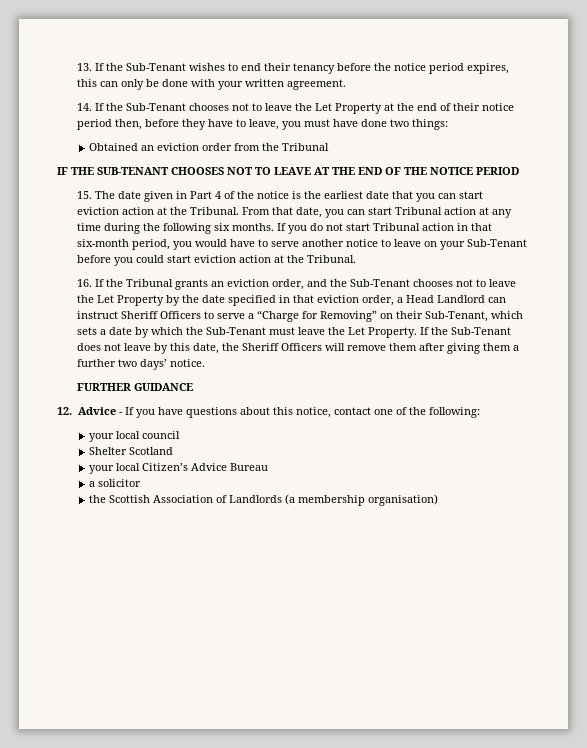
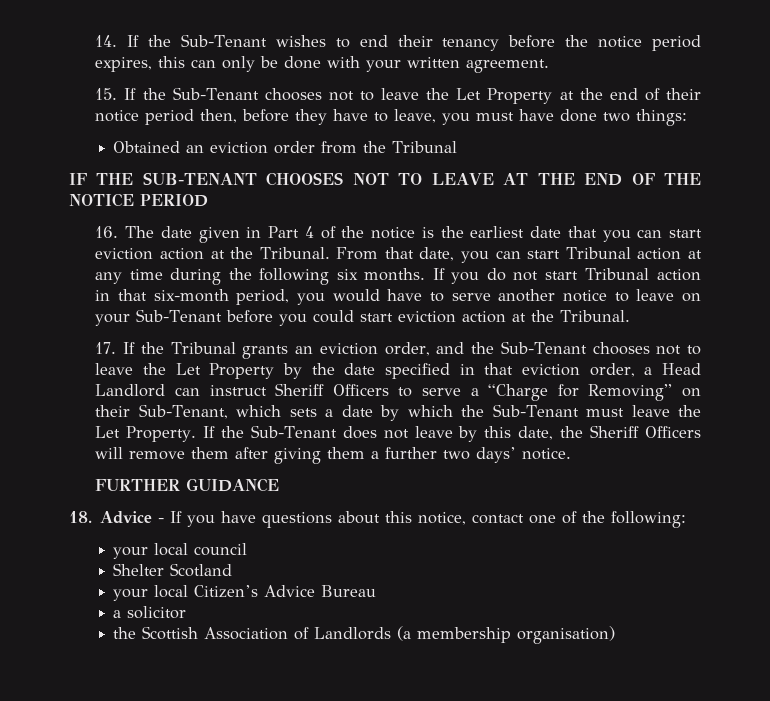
[76,63,92,71] 13. -> [95,35,118,47] 14.
[76,103,92,111] 14. -> [95,88,118,100] 15.
[76,191,92,199] 15. -> [95,226,119,238] 16.
[76,279,92,287] 16. -> [95,342,117,354] 17.
[57,407,72,415] 12. -> [69,511,92,523] 18.

